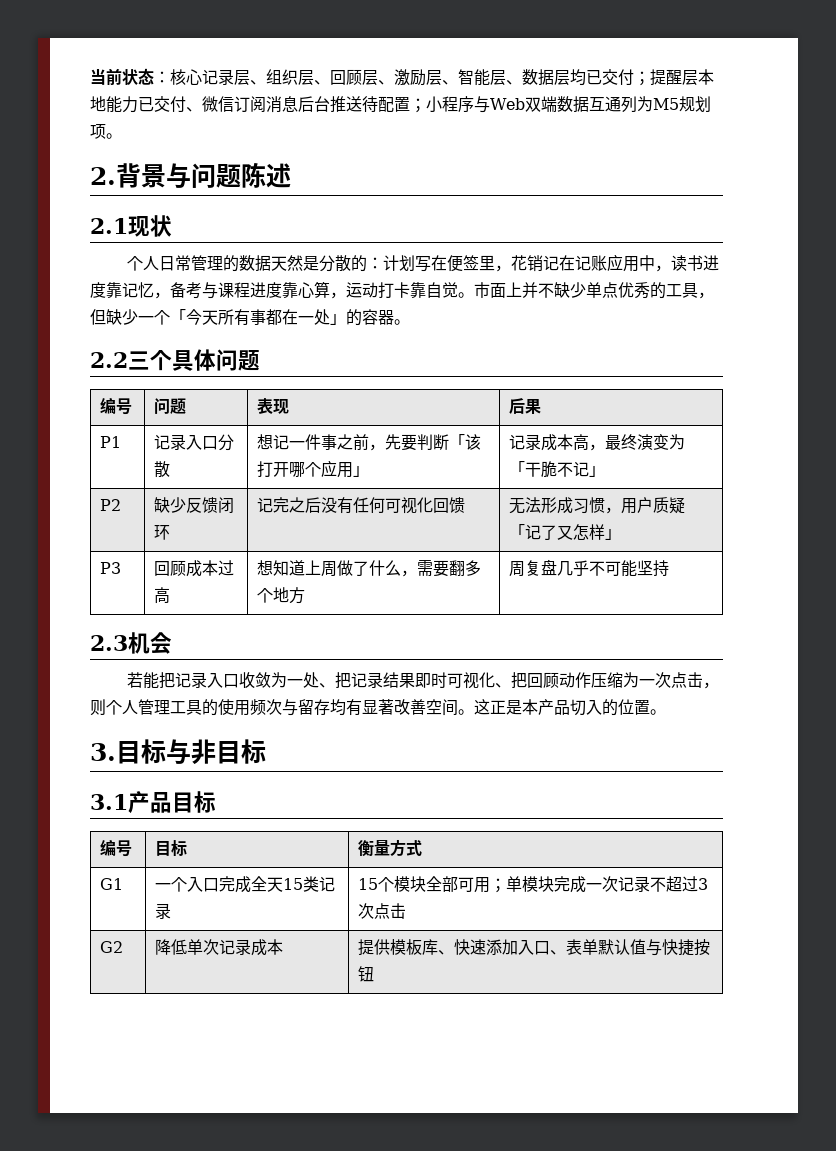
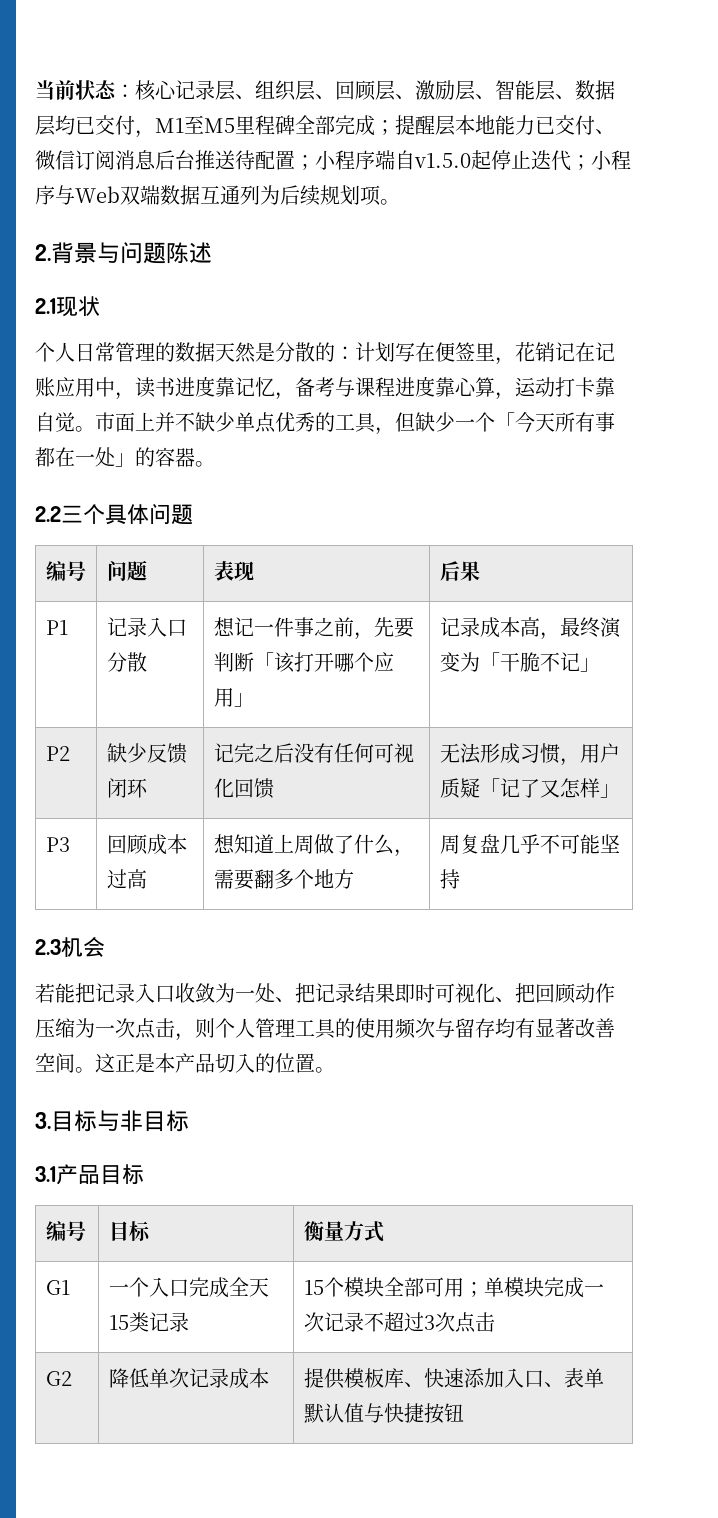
(634, 77) none -> [135,115,375,138] ，M1至M5里程碑全部完成
(474, 104) none -> [375,150,631,171] [35,185,55,205] 端自v1.5.0起停止迭代；小程序
[652,98,679,110] M5 -> [280,185,320,206] 后续

